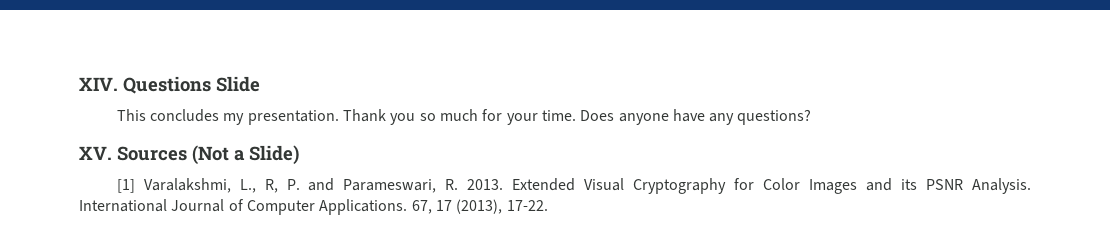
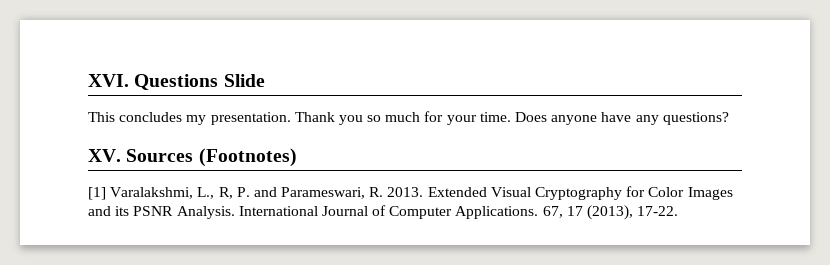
[79,77,118,91] XIV. -> [88,74,129,87] XVI.
[192,145,299,165] (Not a Slide) -> [198,148,297,167] (Footnotes)

